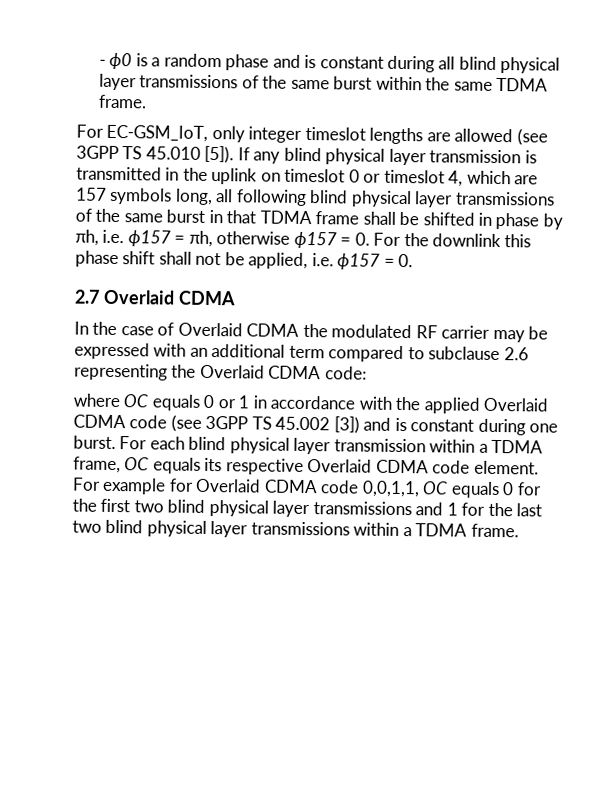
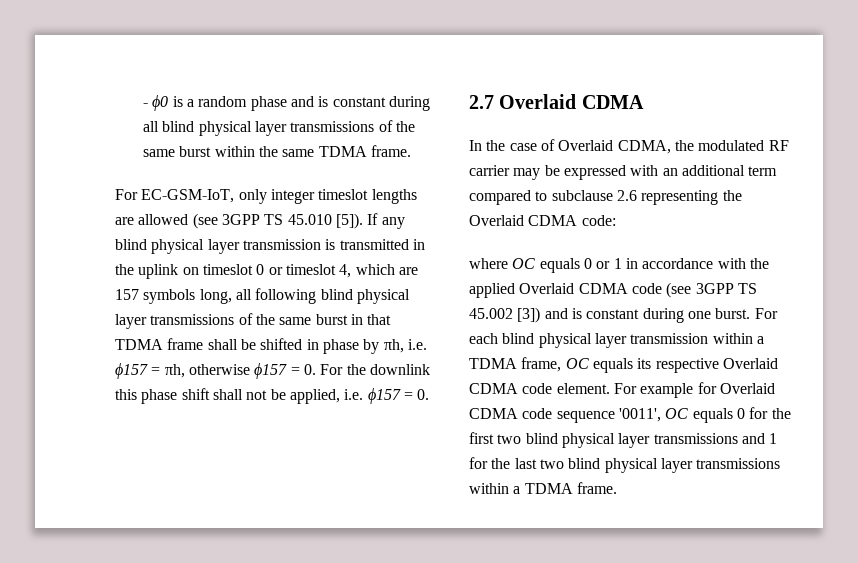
[106,124,209,142] EC-GSM_IoT, -> [141,189,235,203] EC-GSM-IoT,
[246,323,300,337] CDMA -> [617,140,671,154] CDMA,
[361,480,420,498] 0,0,1,1, -> [556,408,661,423] sequence '0011',

